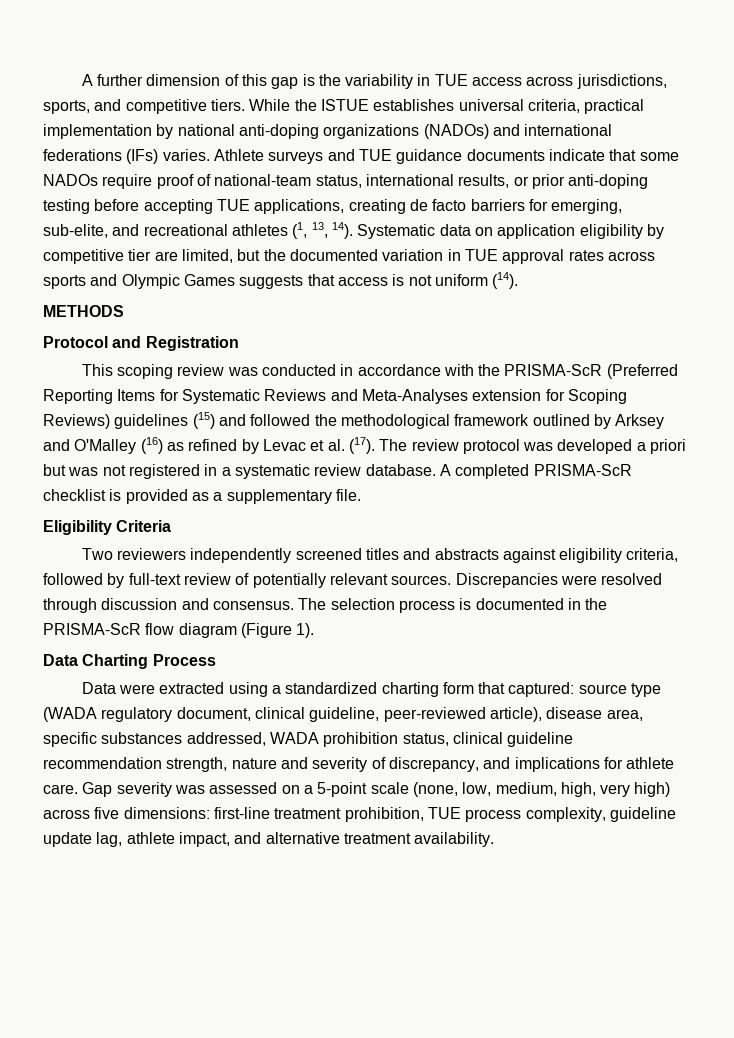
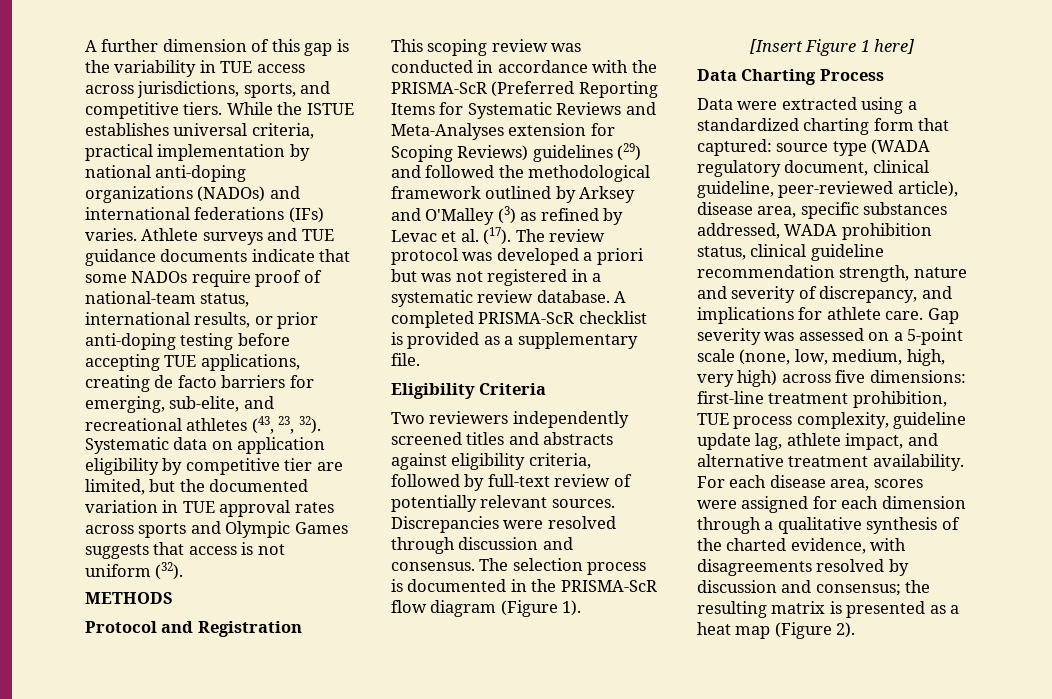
[292,222,353,239] (1, 13, 14). -> [251,416,321,434] (43, 23, 32).
[492,272,519,289] (14). -> [155,562,184,580] (32).
[192,412,215,429] (15) -> [617,143,642,161] (29)
[140,437,163,454] (16) -> [497,206,516,224] (3)
(315, 630) none -> [749,39,915,56] // [Insert Figure 1 here]
(495, 839) none -> [697,475,923,491] [697,496,966,513] [697,517,960,534] [697,538,907,554] [697,559,909,576] [697,580,931,596] [697,601,960,618] [697,622,856,639] For each disease area, scores were assigned for each dimension through a qualitative synthesis of the charted evidence, with disagreements resolved by discussion and consensus; the resulting matrix is presented as a heat map (Figure 2).

